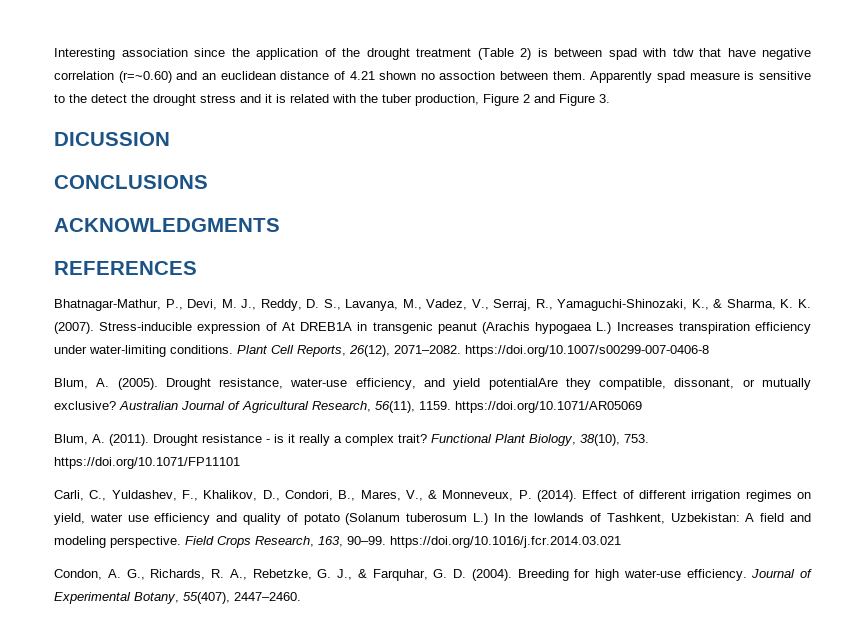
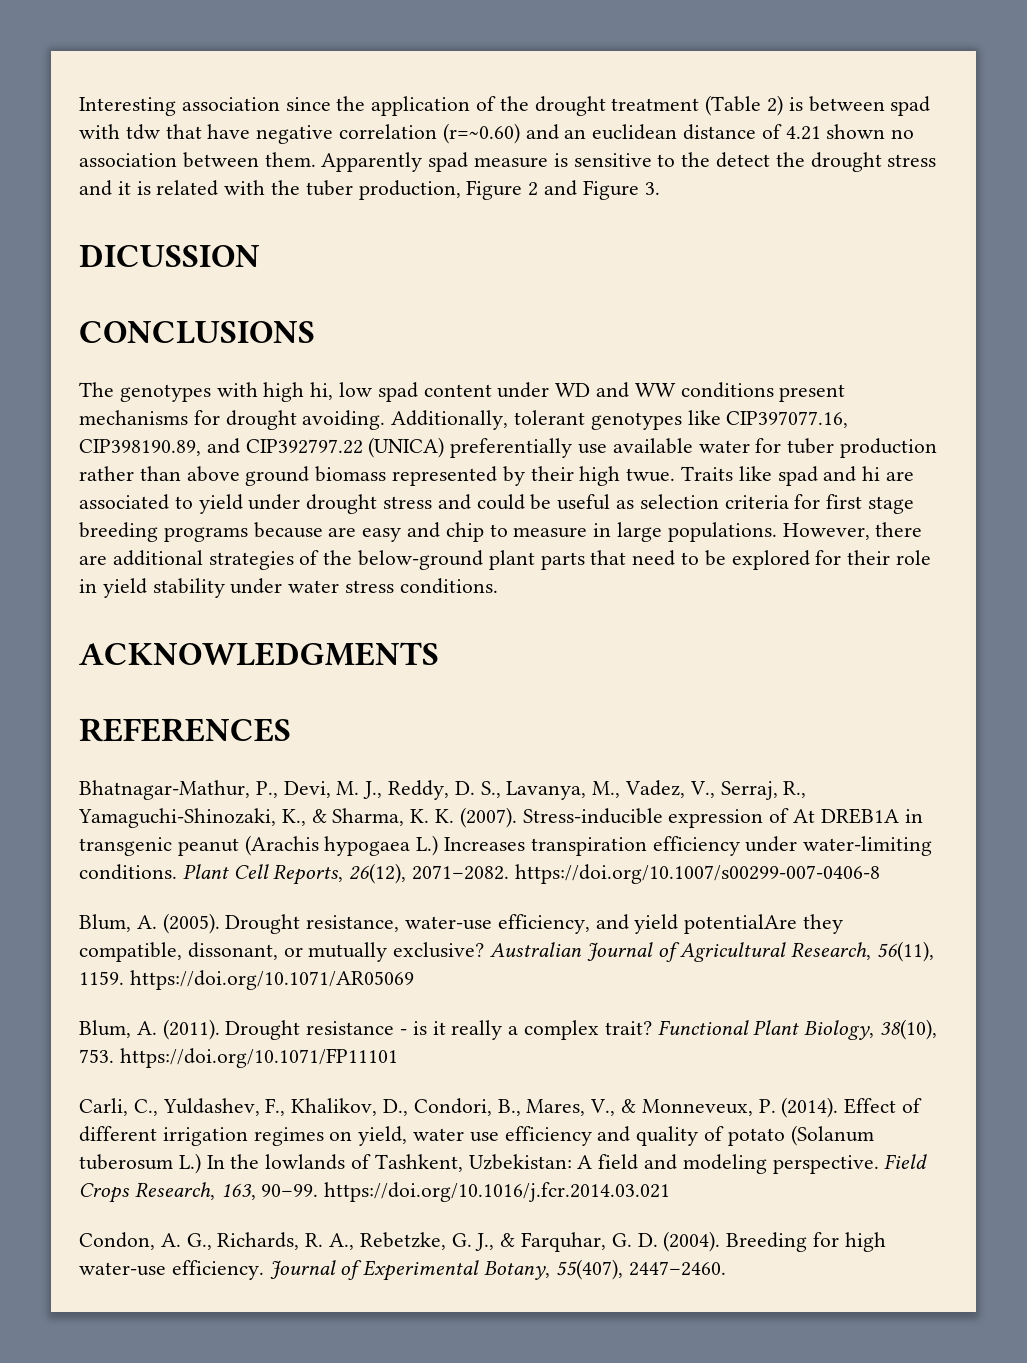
[439,71,496,80] assoction -> [79,153,177,167] association
(208, 182) none -> [79,382,846,402] [79,410,849,430] [79,437,938,458] [79,466,915,486] [79,494,915,514] [79,522,923,542] [79,550,932,570] [79,578,498,598] // The genotypes with high hi, low spad content under WD and WW conditions present mechanisms for drought avoiding. Additionally, tolerant genotypes like CIP397077.16, CIP398190.89, and CIP392797.22 (UNICA) preferentially use available water for tuber production rather than above ground biomass represented by their high twue. Traits like spad and hi are associated to yield under drought stress and could be useful as selection criteria for first stage breeding programs because are easy and chip to measure in large populations. However, there are additional strategies of the below-ground plant parts that need to be explored for their role in yield stability under water stress conditions.

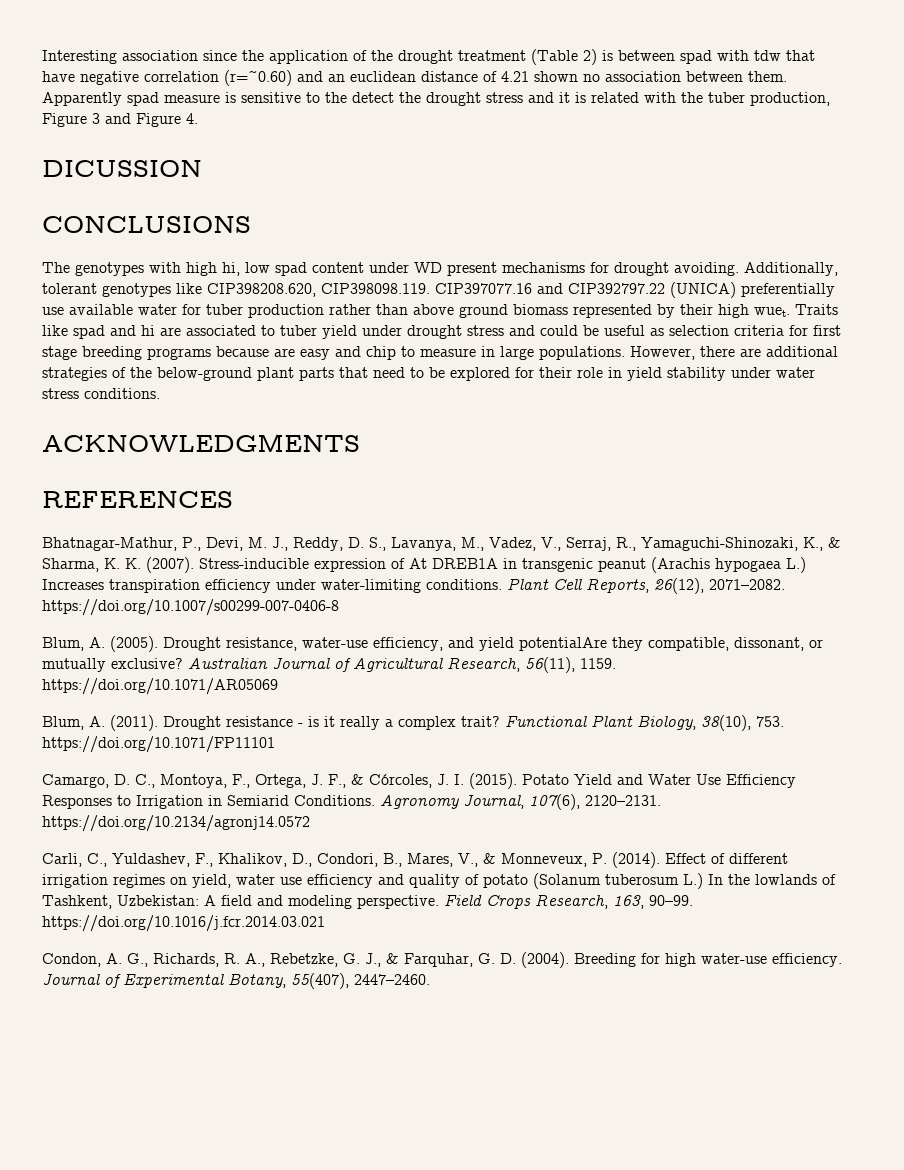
[528,182,539,196] 2 -> [92,113,100,124] 3
[644,182,660,195] 3. -> [186,113,198,124] 4.
[596,382,774,398] and WW conditions -> (442, 267) none
[726,411,849,428] [79,439,201,456] CIP397077.16, CIP398190.89, -> [207,283,532,297] CIP398208.620, CIP398098.119. CIP397077.16
[626,468,676,482] twue. -> [754,307,790,317] wuet.
(193, 502) none -> [280,325,317,336] tuber
(398, 1058) none -> [42,773,796,789] [42,794,661,810] [42,815,310,832] // Camargo, D. C., Montoya, F., Ortega, J. F., & Córcoles, J. I. (2015). Potato Yield and Water Use Efficiency Responses to Irrigation in Semiarid Conditions. Agronomy Journal, 107(6), 2120–2131. https://doi.org/10.2134/agronj14.0572

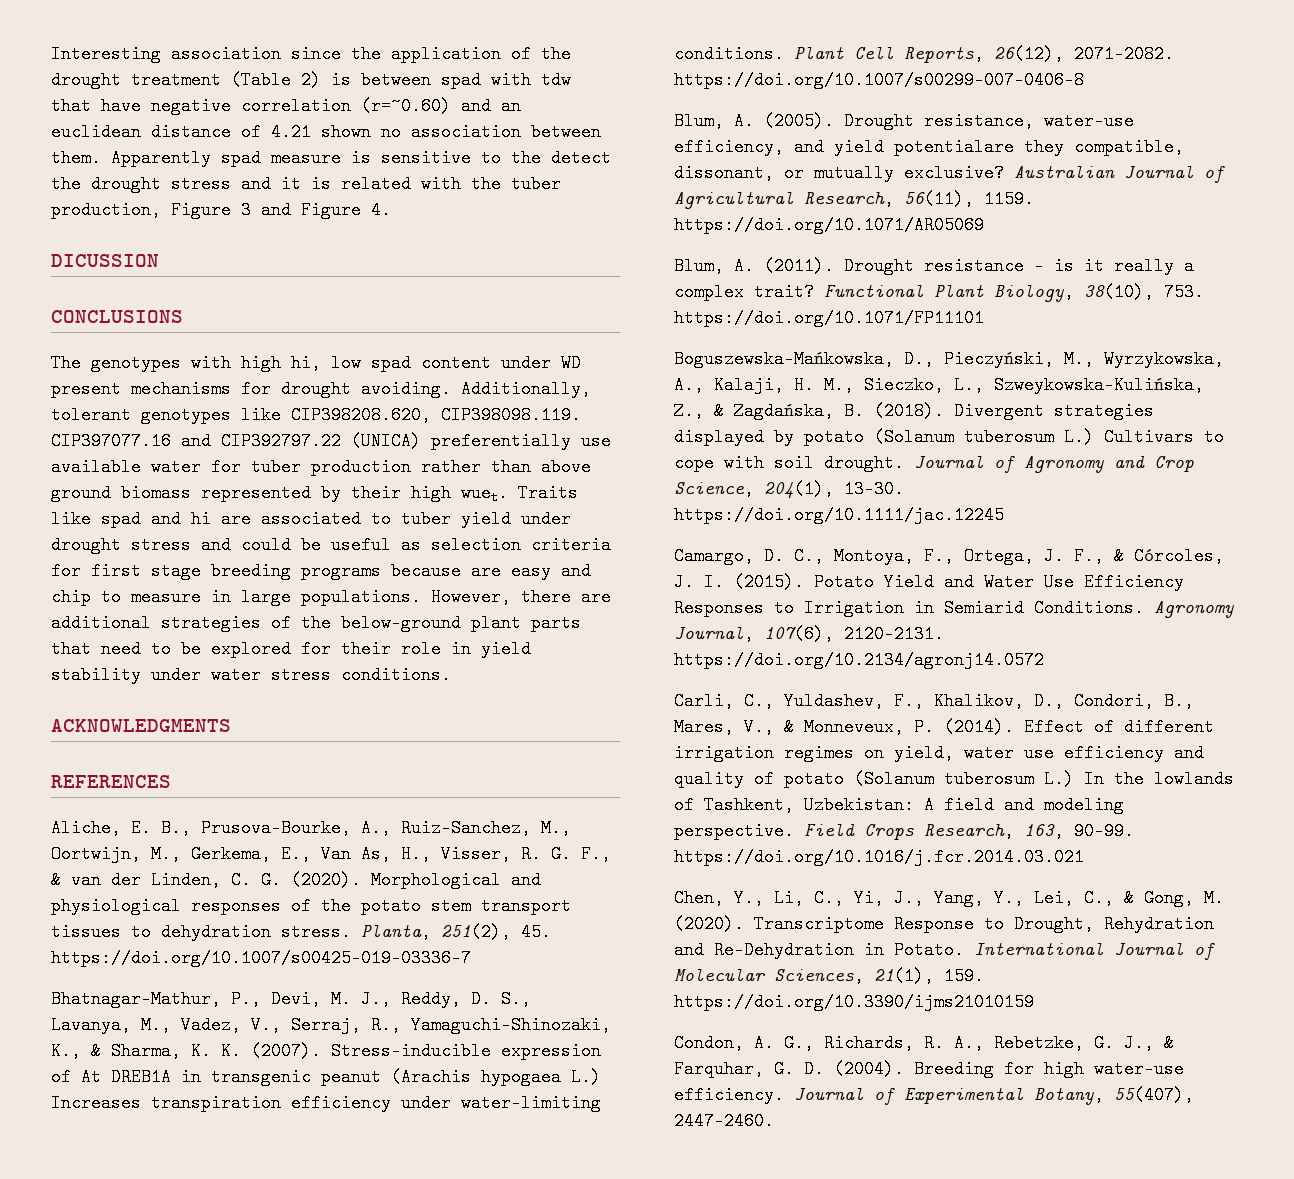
(233, 499) none -> [51,819,571,837] [51,845,611,863] [51,871,541,889] [51,897,571,915] [51,923,551,941] [51,949,471,967] // Aliche, E. B., Prusova-Bourke, A., Ruiz-Sanchez, M., Oortwijn, M., Gerkema, E., Van As, H., Visser, R. G. F., & van der Linden, C. G. (2020). Morphological and physiological responses of the potato stem transport tissues to dehydration stress. Planta, 251(2), 45. https://doi.org/10.1007/s00425-019-03336-7
[519,637,607,651] potentialAre -> [894,138,1014,156] potentialare
(275, 744) none -> [674,350,1224,368] [674,376,1204,394] [674,402,1154,420] [674,428,1224,446] [674,454,1194,473] [674,480,904,499] [674,506,1004,524] // Boguszewska-Mańkowska, D., Pieczyński, M., Wyrzykowska, A., Kalaji, H. M., Sieczko, L., Szweykowska-Kulińska, Z., & Zagdańska, B. (2018). Divergent strategies displayed by potato (Solanum tuberosum L.) Cultivars to cope with soil drought. Journal of Agronomy and Crop Science, 204(1), 13–30. https://doi.org/10.1111/jac.12245
(325, 923) none -> [674,889,1224,907] [674,915,1214,933] [674,941,1215,960] [674,967,984,985] [674,993,1034,1011] // Chen, Y., Li, C., Yi, J., Yang, Y., Lei, C., & Gong, M. (2020). Transcriptome Response to Drought, Rehydration and Re-Dehydration in Potato. International Journal of Molecular Sciences, 21(1), 159. https://doi.org/10.3390/ijms21010159

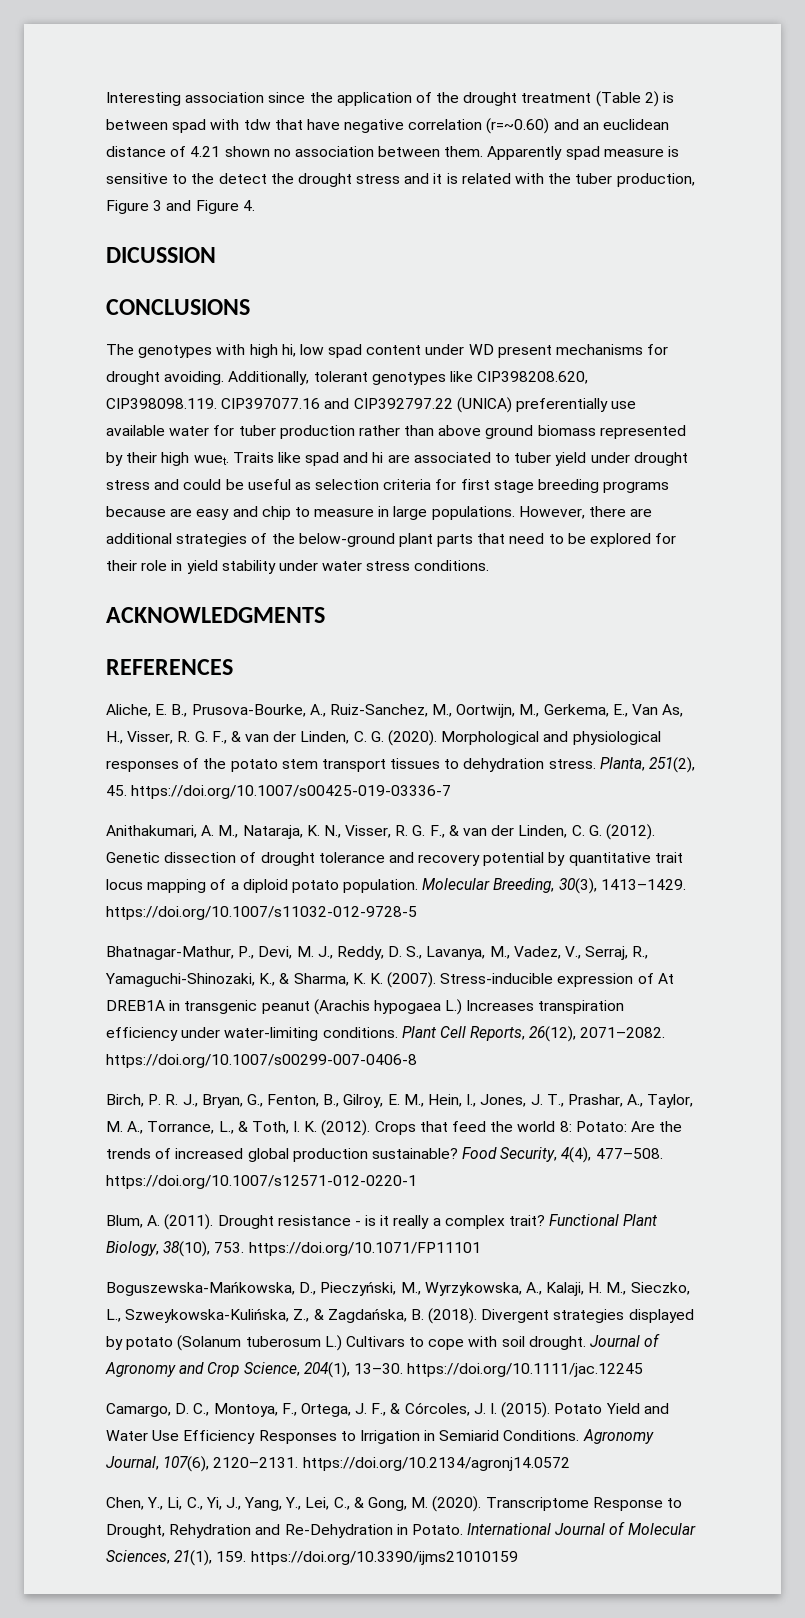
(471, 958) none -> [106,824,655,840] [106,852,683,866] [106,878,686,894] [106,906,417,920] // Anithakumari, A. M., Nataraja, K. N., Visser, R. G. F., & van der Linden, C. G. (2012). Genetic dissection of drought tolerance and recovery potential by quantitative trait locus mapping of a diploid potato population. Molecular Breeding, 30(3), 1413–1429. https://doi.org/10.1007/s11032-012-9728-5
[674,112,1134,130] [674,138,1184,156] [674,164,1225,183] [674,190,1034,209] [674,216,984,234] Blum, A. (2005). Drought resistance, water-use efficiency, and yield potentialare they compatible, dissonant, or mutually exclusive? Australian Journal of Agricultural Research, 56(11), 1159. https://doi.org/10.1071/AR05069 -> [106,1094,694,1108] [106,1120,683,1136] [106,1147,663,1163] [106,1175,417,1189] Birch, P. R. J., Bryan, G., Fenton, B., Gilroy, E. M., Hein, I., Jones, J. T., Prashar, A., Taylor, M. A., Torrance, L., & Toth, I. K. (2012). Crops that feed the world 8: Potato: Are the trends of increased global production sustainable? Food Security, 4(4), 477–508. https://doi.org/10.1007/s12571-012-0220-1
[674,692,1194,710] [674,718,1214,736] [674,744,1204,762] [674,770,1234,788] [674,796,1124,814] [674,822,1134,840] [674,848,1084,866] // Carli, C., Yuldashev, F., Khalikov, D., Condori, B., Mares, V., & Monneveux, P. (2014). Effect of different irrigation regimes on yield, water use efficiency and quality of potato (Solanum tuberosum L.) In the lowlands of Tashkent, Uzbekistan: A field and modeling perspective. Field Crops Research, 163, 90–99. https://doi.org/10.1016/j.fcr.2014.03.021 -> (570, 1464) none
[674,1034,1174,1052] [674,1060,1184,1078] [674,1086,1194,1105] [674,1112,774,1130] // Condon, A. G., Richards, R. A., Rebetzke, G. J., & Farquhar, G. D. (2004). Breeding for high water-use efficiency. Journal of Experimental Botany, 55(407), 2447–2460. -> (518, 1558) none

